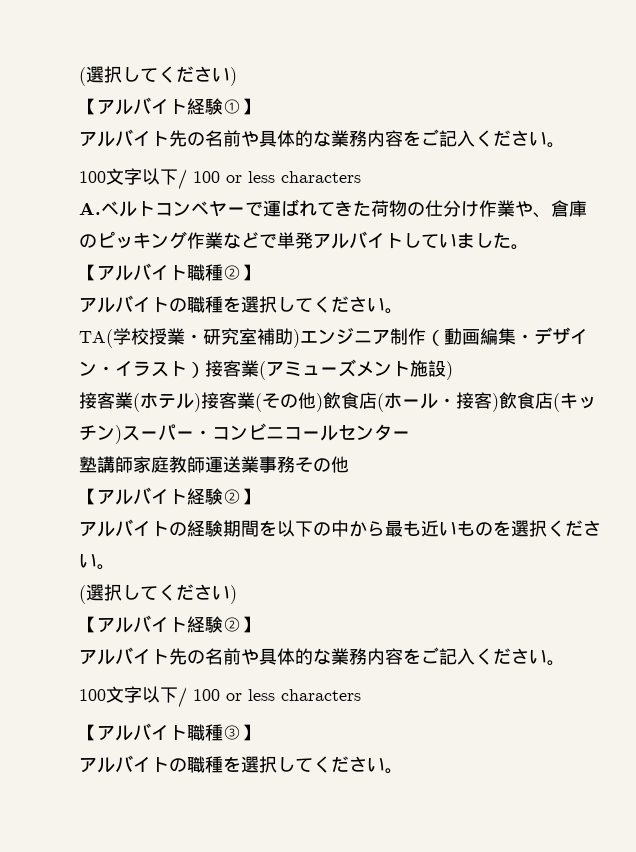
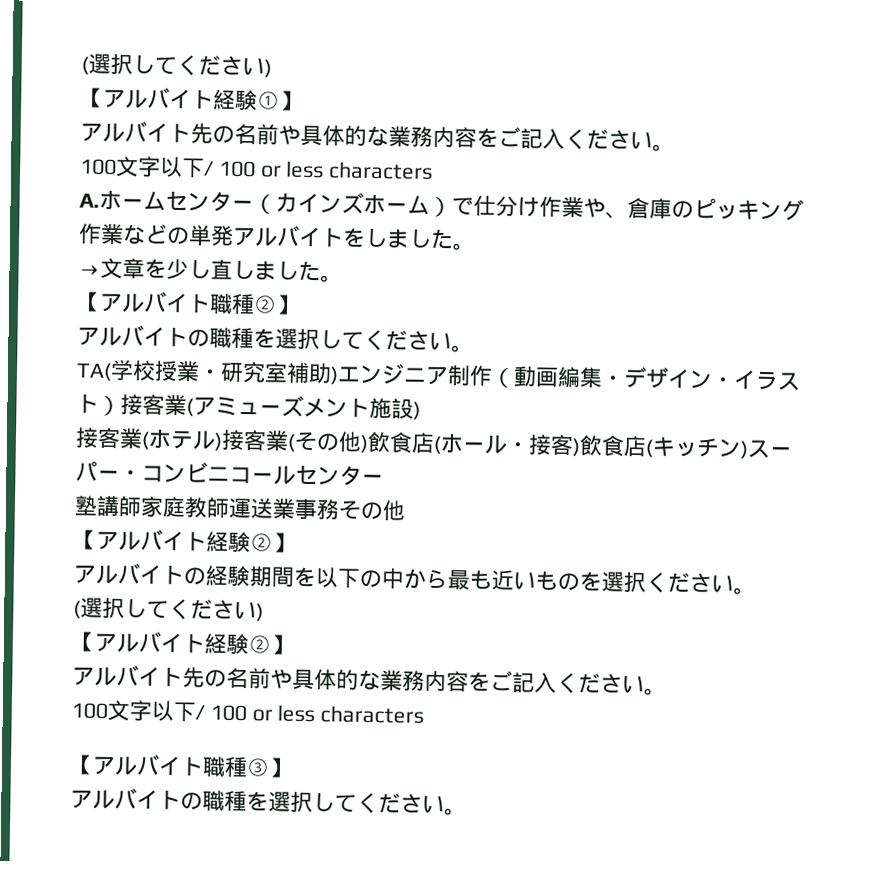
[101,199,425,217] ベルトコンベヤーで運ばれてきた荷物の -> [99,189,474,218] ホームセンター（カインズホーム）で
[259,234,277,248] で -> [166,226,190,245] の
[403,233,457,248] してい -> [342,227,475,251] [78,257,255,280] をしました。 // →文章を少し直し

